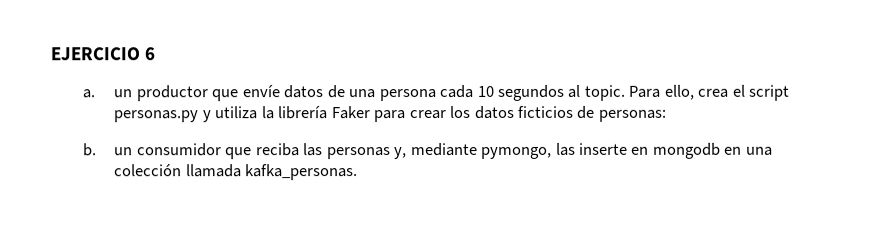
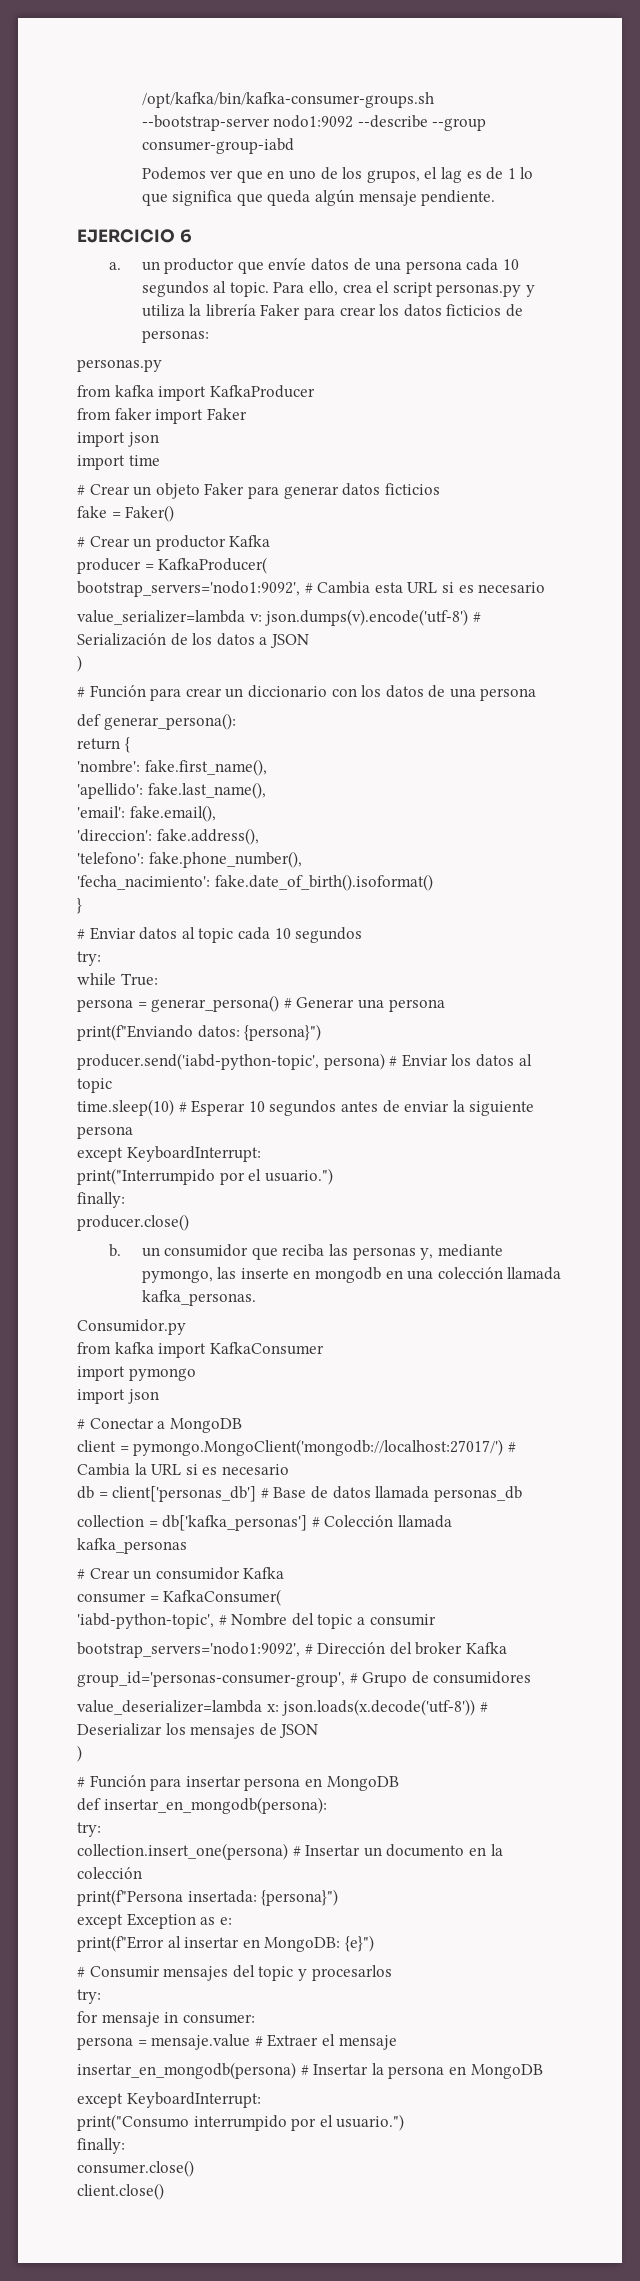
(50, 54) none -> [141,92,434,108] [141,115,487,131] [141,138,294,154] [141,167,534,183] [141,189,496,206] /opt/kafka/bin/kafka-consumer-groups.sh --bootstrap-server nodo1:9092 --describe --group consumer-group-iabd // Podemos ver que en uno de los grupos, el lag es de 1 lo que significa que queda algún mensaje pendiente. //
(666, 115) none -> [77,359,162,372] [77,385,315,401] [77,408,247,424] [77,432,159,447] [77,455,160,470] [77,483,440,499] [77,505,175,522] [77,535,271,551] [77,557,268,574] [77,581,546,597] [77,609,481,626] [77,633,309,648] [77,655,82,672] [77,685,537,701] [77,713,236,730] [77,737,130,753] [77,759,267,776] [77,782,266,799] [77,805,216,822] [77,828,259,845] [77,851,302,868] [77,874,433,891] [77,898,82,914] [77,927,363,943] [77,951,101,966] [77,973,158,986] [77,995,445,1012] [77,1024,322,1041] [77,1053,532,1070] [77,1078,112,1093] [77,1099,535,1116] [77,1126,133,1139] [77,1146,261,1162] [77,1168,333,1185] [77,1192,125,1208] [77,1214,189,1231] // personas.py // from kafka import KafkaProducer // from faker import Faker // import json // import time // # Crear un objeto Faker para generar datos ficticios // fake = Faker() // # Crear un productor Kafka // producer = KafkaProducer( // bootstrap_servers='nodo1:9092', # Cambia esta URL si es necesario // value_serializer=lambda v: json.dumps(v).encode('utf-8') # Serialización de los datos a JSON // ) // # Función para crear un diccionario con los datos de una persona // def generar_persona(): // return { // 'nombre': fake.first_name(), // 'apellido': fake.last_name(), // 'email': fake.email(), // 'direccion': fake.address(), // 'telefono': fake.phone_number(), // 'fecha_nacimiento': fake.date_of_birth().isoformat() // } // # Enviar datos al topic cada 10 segundos // try: // while True: // persona = generar_persona() # Generar una persona // print(f"Enviando datos: {persona}") // producer.send('iabd-python-topic', persona) # Enviar los datos al topic // time.sleep(10) # Esperar 10 segundos antes de enviar la siguiente persona // except KeyboardInterrupt: // print("Interrumpido por el usuario.") // finally: // producer.close()
(359, 172) none -> [77,1319,186,1335] [77,1342,324,1358] [77,1366,196,1381] [77,1389,159,1404] [77,1418,242,1433] [77,1439,516,1456] [77,1463,289,1476] [77,1486,522,1502] [77,1515,452,1531] [77,1538,187,1554] [77,1567,285,1580] [77,1589,282,1606] [77,1613,436,1629] [77,1642,507,1658] [77,1671,532,1687] [77,1699,488,1716] [77,1723,319,1739] [77,1745,82,1762] [77,1775,399,1791] [77,1797,327,1814] [77,1822,101,1837] [77,1843,503,1860] [77,1867,142,1879] [77,1889,339,1906] [77,1913,232,1929] [77,1935,374,1952] [77,1965,392,1981] [77,1989,101,2004] [77,2011,255,2027] [77,2034,397,2050] [77,2062,543,2079] [77,2092,261,2108] [77,2114,405,2131] [77,2138,125,2154] [77,2160,194,2177] [77,2183,164,2200] // Consumidor.py // from kafka import KafkaConsumer // import pymongo // import json // # Conectar a MongoDB // client = pymongo.MongoClient('mongodb://localhost:27017/') # Cambia la URL si es necesario // db = client['personas_db'] # Base de datos llamada personas_db // collection = db['kafka_personas'] # Colección llamada kafka_personas // # Crear un consumidor Kafka // consumer = KafkaConsumer( // 'iabd-python-topic', # Nombre del topic a consumir // bootstrap_servers='nodo1:9092', # Dirección del broker Kafka // group_id='personas-consumer-group', # Grupo de consumidores // value_deserializer=lambda x: json.loads(x.decode('utf-8')) # Deserializar los mensajes de JSON // ) // # Función para insertar persona en MongoDB // def insertar_en_mongodb(persona): // try: // collection.insert_one(persona) # Insertar un documento en la colección // print(f"Persona insertada: {persona}") // except Exception as e: // print(f"Error al insertar en MongoDB: {e}") // # Consumir mensajes del topic y procesarlos // try: // for mensaje in consumer: // persona = mensaje.value # Extraer el mensaje // insertar_en_mongodb(persona) # Insertar la persona en MongoDB // except KeyboardInterrupt: // print("Consumo interrumpido por el usuario.") // finally: // consumer.close() // client.close()

